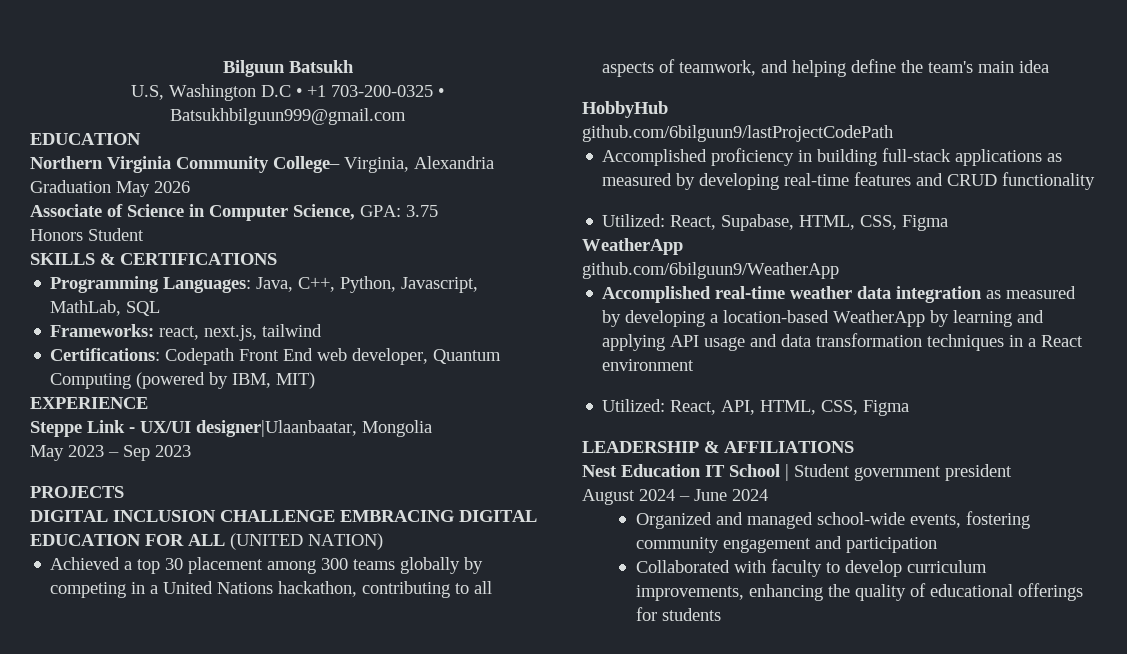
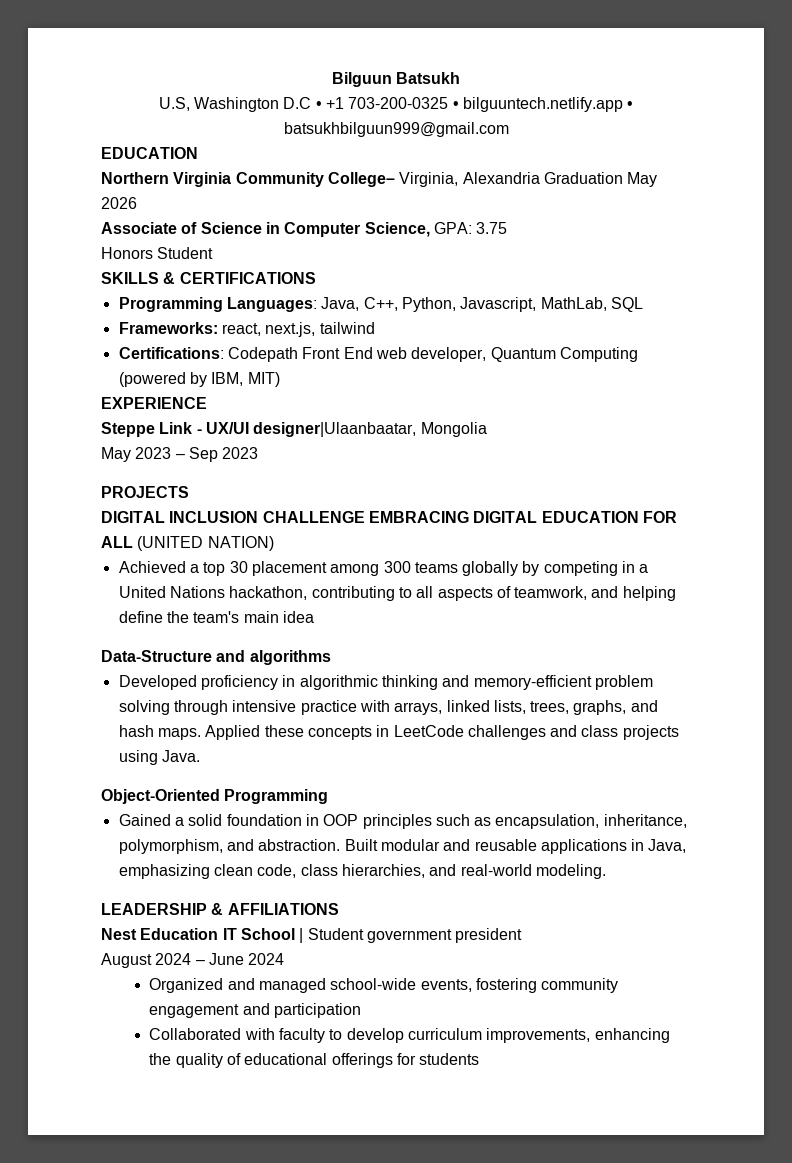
[170,108,406,125] Batsukhbilguun999@gmail.com -> [462,97,634,112] [283,122,509,137] bilguuntech.netlify.app • batsukhbilguun999@gmail.com
[582,101,668,118] [582,125,893,142] [602,148,1063,166] [602,172,1096,190] [602,214,949,231] [582,238,683,255] [582,262,839,279] [602,286,1077,303] [602,310,1045,327] [602,333,1084,351] [602,359,695,371] [602,399,910,416] HobbyHub // github.com/6bilguun9/lastProjectCodePath // Accomplished proficiency in building full-stack applications as measured by developing real-time features and CRUD functionality // Utilized: React, Supabase, HTML, CSS, Figma // WeatherApp // github.com/6bilguun9/WeatherApp // Accomplished real-time weather data integration as measured by developing a location-based WeatherApp by learning and applying API usage and data transformation techniques in a React environment // Utilized: React, API, HTML, CSS, Figma -> [101,650,331,665] [118,675,653,690] [118,700,658,715] [118,725,679,740] [118,750,200,765] [101,789,329,804] [118,814,687,829] [118,839,687,854] [118,864,606,879] Data-Structure and algorithms // Developed proficiency in algorithmic thinking and memory-efficient problem solving through intensive practice with arrays, linked lists, trees, graphs, and hash maps. Applied these concepts in LeetCode challenges and class projects using Java. // Object-Oriented Programming // Gained a solid foundation in OOP principles such as encapsulation, inheritance, polymorphism, and abstraction. Built modular and reusable applications in Java, emphasizing clean code, class hierarchies, and real-world modeling.

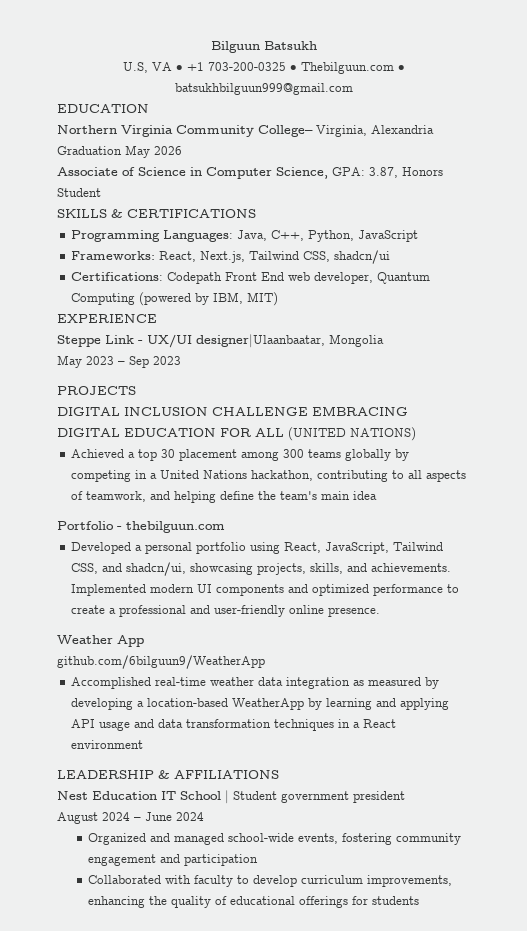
[194,97,312,112] Washington D.C -> [151,62,172,71] VA
[462,97,623,112] bilguuntech.netlify.app -> [300,62,394,74] Thebilguun.com
[476,222,508,234] 3.75 // -> [369,167,398,178] 3.87,
[460,297,643,312] [118,322,375,337] Javascript, MathLab, SQL // Frameworks: react, next.js, tailwind -> [358,230,419,242] [71,250,391,264] JavaScript // Frameworks: React, Next.js, Tailwind CSS, shadcn/ui
[207,536,274,551] NATION) -> [350,427,416,441] NATIONS)
[101,650,331,665] [118,675,653,690] [118,700,658,715] [118,725,679,740] [118,750,200,765] [101,789,329,804] [118,814,687,829] [118,839,687,854] [118,864,606,879] Data-Structure and algorithms // Developed proficiency in algorithmic thinking and memory-efficient problem solving through intensive practice with arrays, linked lists, trees, graphs, and hash maps. Applied these concepts in LeetCode challenges and class projects using Java. // Object-Oriented Programming // Gained a solid foundation in OOP principles such as encapsulation, inheritance, polymorphism, and abstraction. Built modular and reusable applications in Java, emphasizing clean code, class hierarchies, and real-world modeling. -> [57,521,225,533] [71,542,444,554] [71,562,452,576] [71,584,460,596] [71,605,381,617] [57,635,144,647] [57,655,265,669] [71,677,440,689] [71,698,450,710] [71,719,397,731] [71,740,144,749] Portfolio - thebilguun.com // Developed a personal portfolio using React, JavaScript, Tailwind CSS, and shadcn/ui, showcasing projects, skills, and achievements. Implemented modern UI components and optimized performance to create a professional and user-friendly online presence. // Weather App // github.com/6bilguun9/WeatherApp // Accomplished real-time weather data integration as measured by developing a location-based WeatherApp by learning and applying API usage and data transformation techniques in a React environment

